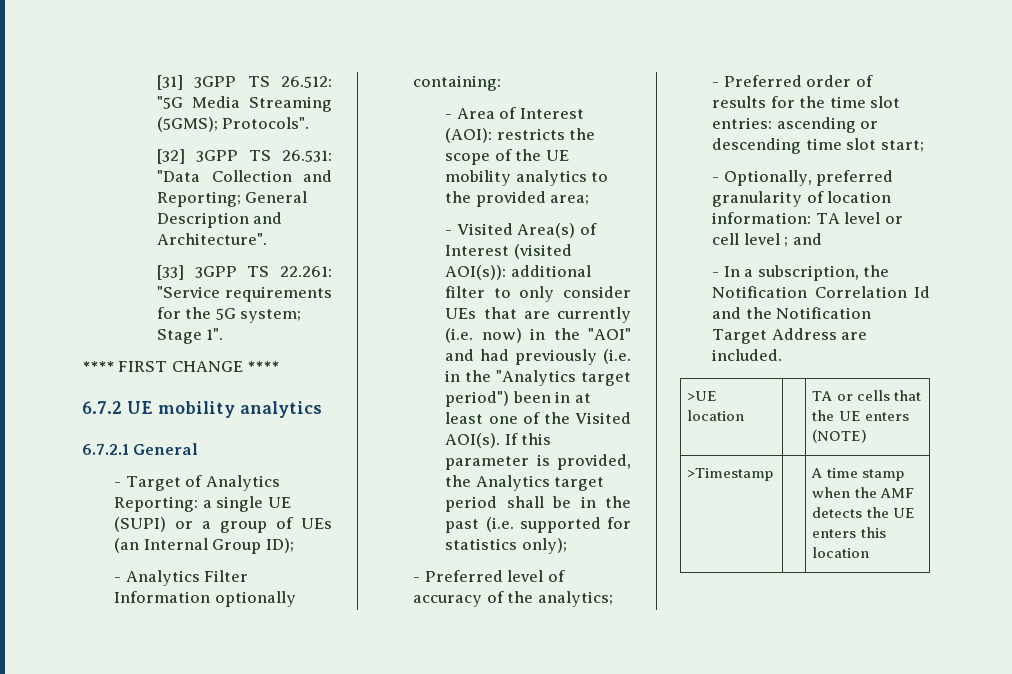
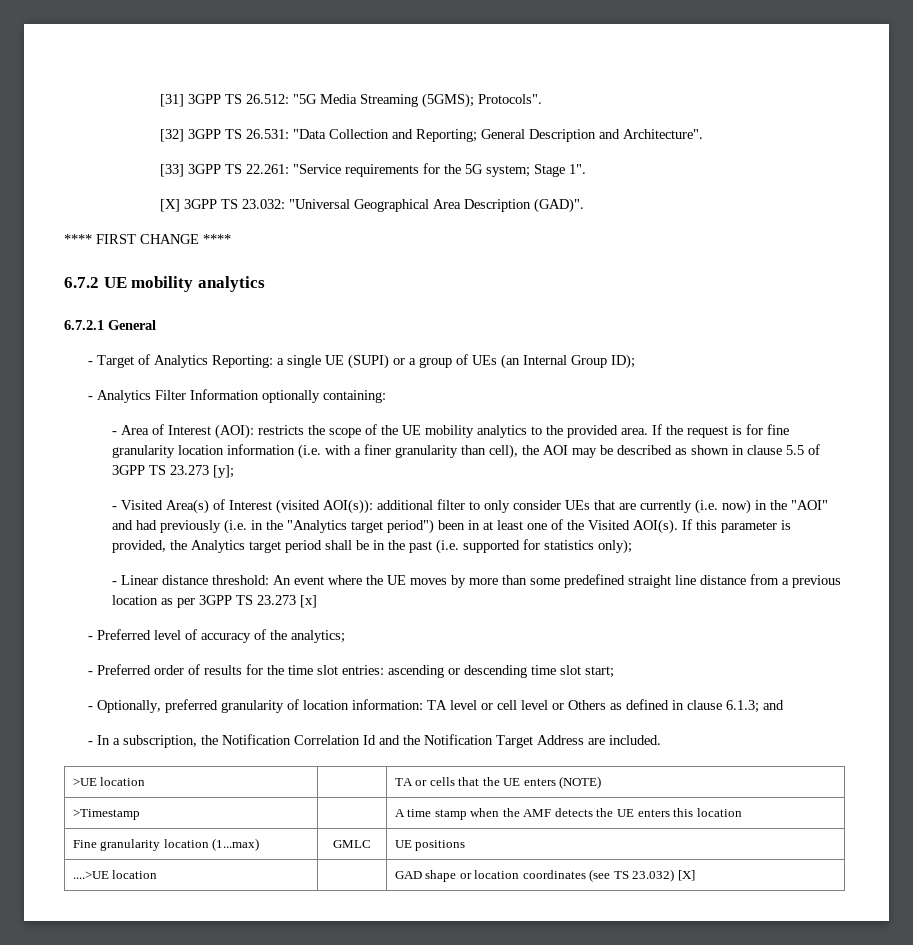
(224, 334) none -> [160,198,585,213] // [X] 3GPP TS 23.032: "Universal Geographical Area Description (GAD)".
[550,195,590,205] area; -> [621,424,790,438] [112,444,821,459] [112,465,235,478] area. If the request is for fine granularity location information (i.e. with a finer granularity than cell), the AOI may be described as shown in clause 5.5 of 3GPP TS 23.273 [y];
(567, 546) none -> [112,574,842,588] [112,595,318,608] // - Linear distance threshold: An event where the UE moves by more than some predefined straight line distance from a previous location as per 3GPP TS 23.273 [x]
[784,237,789,247] ; -> [552,699,760,713] or Others as defined in clause 6.1.3;
(870, 552) none -> [72,838,260,851] [333,840,371,848] [394,840,466,851] [72,870,158,879] [394,869,695,882] // Fine granularity location (1...max) | GMLC | UE positions // ....>UE location | | GAD shape or location coordinates (see TS 23.032) [X]

